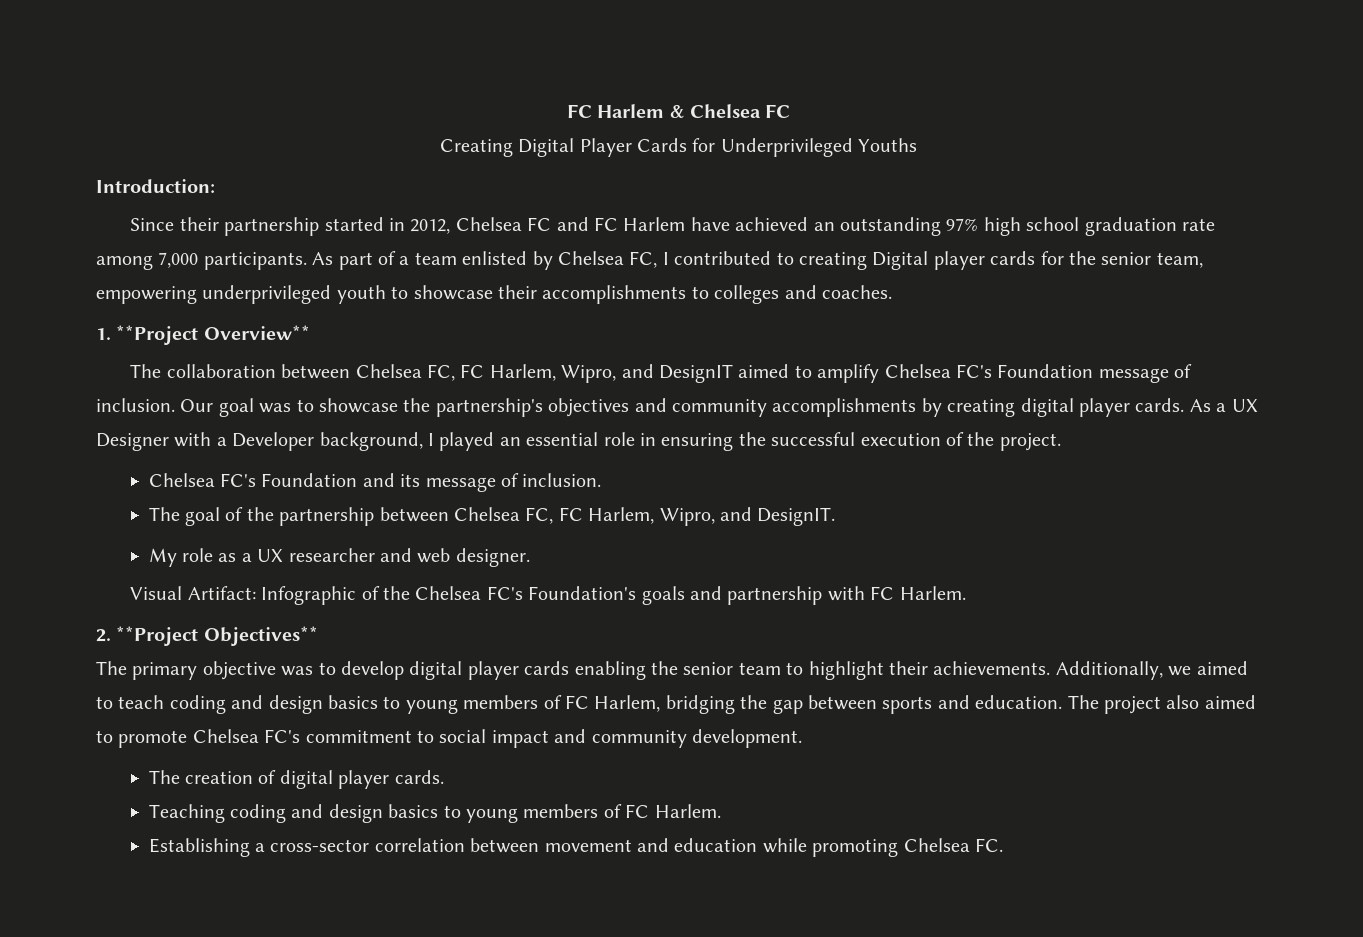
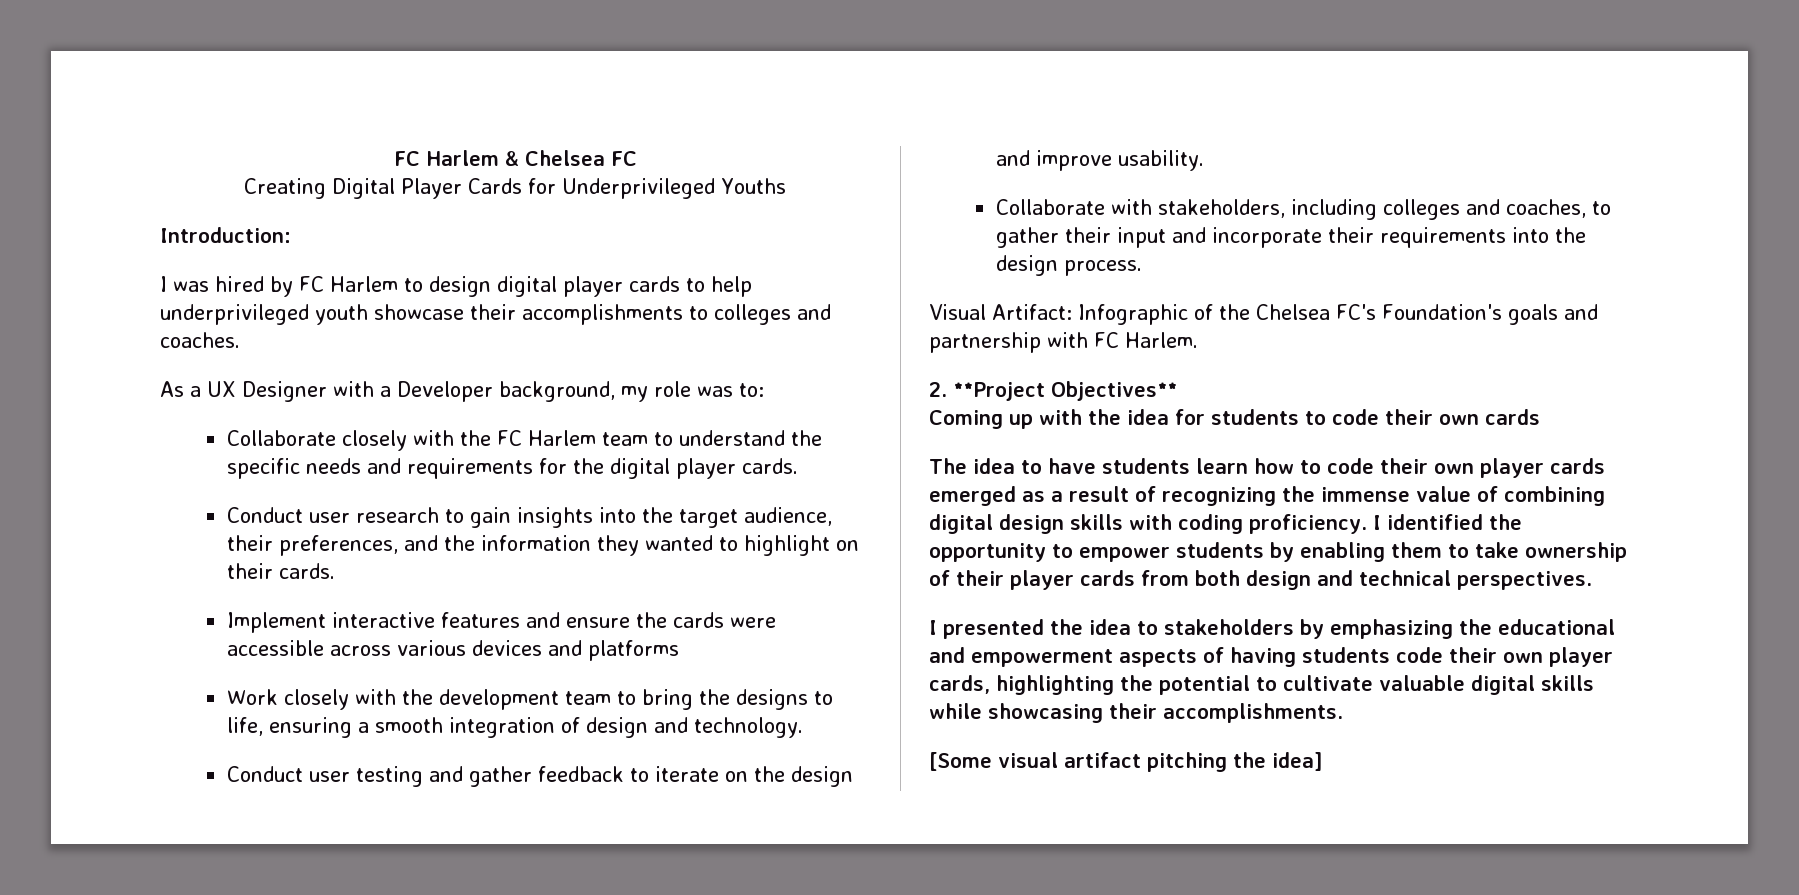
[130,217,1215,236] [96,251,1203,270] [96,286,197,304] Since their partnership started in 2012, Chelsea FC and FC Harlem have achieved an outstanding 97% high school graduation rate among 7,000 participants. As part of a team enlisted by Chelsea FC, I contributed to creating Digital player cards for the senior team, empowering -> [160,276,752,297] I was hired by FC Harlem to design digital player cards to help
[391,286,409,299] to -> (368, 314) none
[96,325,310,345] [130,364,1193,383] [96,398,1185,417] 1. **Project Overview** // The collaboration between Chelsea FC, FC Harlem, Wipro, and DesignIT aimed to amplify Chelsea FC's Foundation message of inclusion. Our goal was to showcase the partnership's objectives and community accomplishments by creating digital player cards. -> (240, 340) none
[428,432,1061,451] [148,473,602,492] [148,507,836,526] [148,548,530,567] I played an essential role in ensuring the successful execution of the project. // Chelsea FC's Foundation and its message of inclusion. // The goal of the partnership between Chelsea FC, FC Harlem, Wipro, and DesignIT. // My role as a UX researcher and web designer. -> [621,381,764,402] [227,430,823,451] [227,458,799,479] [227,507,833,528] [227,535,860,556] [227,563,336,579] [227,612,777,633] [227,640,680,661] [227,689,834,710] [227,717,804,738] [227,766,854,787] [996,150,1205,171] [996,199,1612,220] [996,227,1587,248] [996,255,1143,276] my role was to: // Collaborate closely with the FC Harlem team to understand the specific needs and requirements for the digital player cards. // Conduct user research to gain insights into the target audience, their preferences, and the information they wanted to highlight on their cards. // Implement interactive features and ensure the cards were accessible across various devices and platforms // Work closely with the development team to bring the designs to life, ensuring a smooth integration of design and technology. // Conduct user testing and gather feedback to iterate on the design and improve usability. // Collaborate with stakeholders, including colleges and coaches, to gather their input and incorporate their requirements into the design process.
[96,661,1248,680] [96,695,1256,714] [96,729,802,748] [148,770,444,789] [148,804,721,823] [148,838,1003,857] The primary objective was to develop digital player cards enabling the senior team to highlight their achievements. Additionally, we aimed to teach coding and design basics to young members of FC Harlem, bridging the gap between sports and education. The project also aimed to promote Chelsea FC's commitment to social impact and community development. // The creation of digital player cards. // Teaching coding and design basics to young members of FC Harlem. // Establishing a cross-sector correlation between movement and education while promoting Chelsea FC. -> [929,409,1540,429] [929,458,1605,478] [929,486,1605,506] [929,514,1522,534] [929,542,1627,562] [929,570,1592,590] [929,619,1615,639] [929,647,1613,667] [929,675,1594,695] [929,703,1343,723] [929,752,1323,772] Coming up with the idea for students to code their own cards // The idea to have students learn how to code their own player cards emerged as a result of recognizing the immense value of combining digital design skills with coding proficiency. I identified the opportunity to empower students by enabling them to take ownership of their player cards from both design and technical perspectives. // I presented the idea to stakeholders by emphasizing the educational and empowerment aspects of having students code their own player cards, highlighting the potential to cultivate valuable digital skills while showcasing their accomplishments. // [Some visual artifact pitching the idea]

